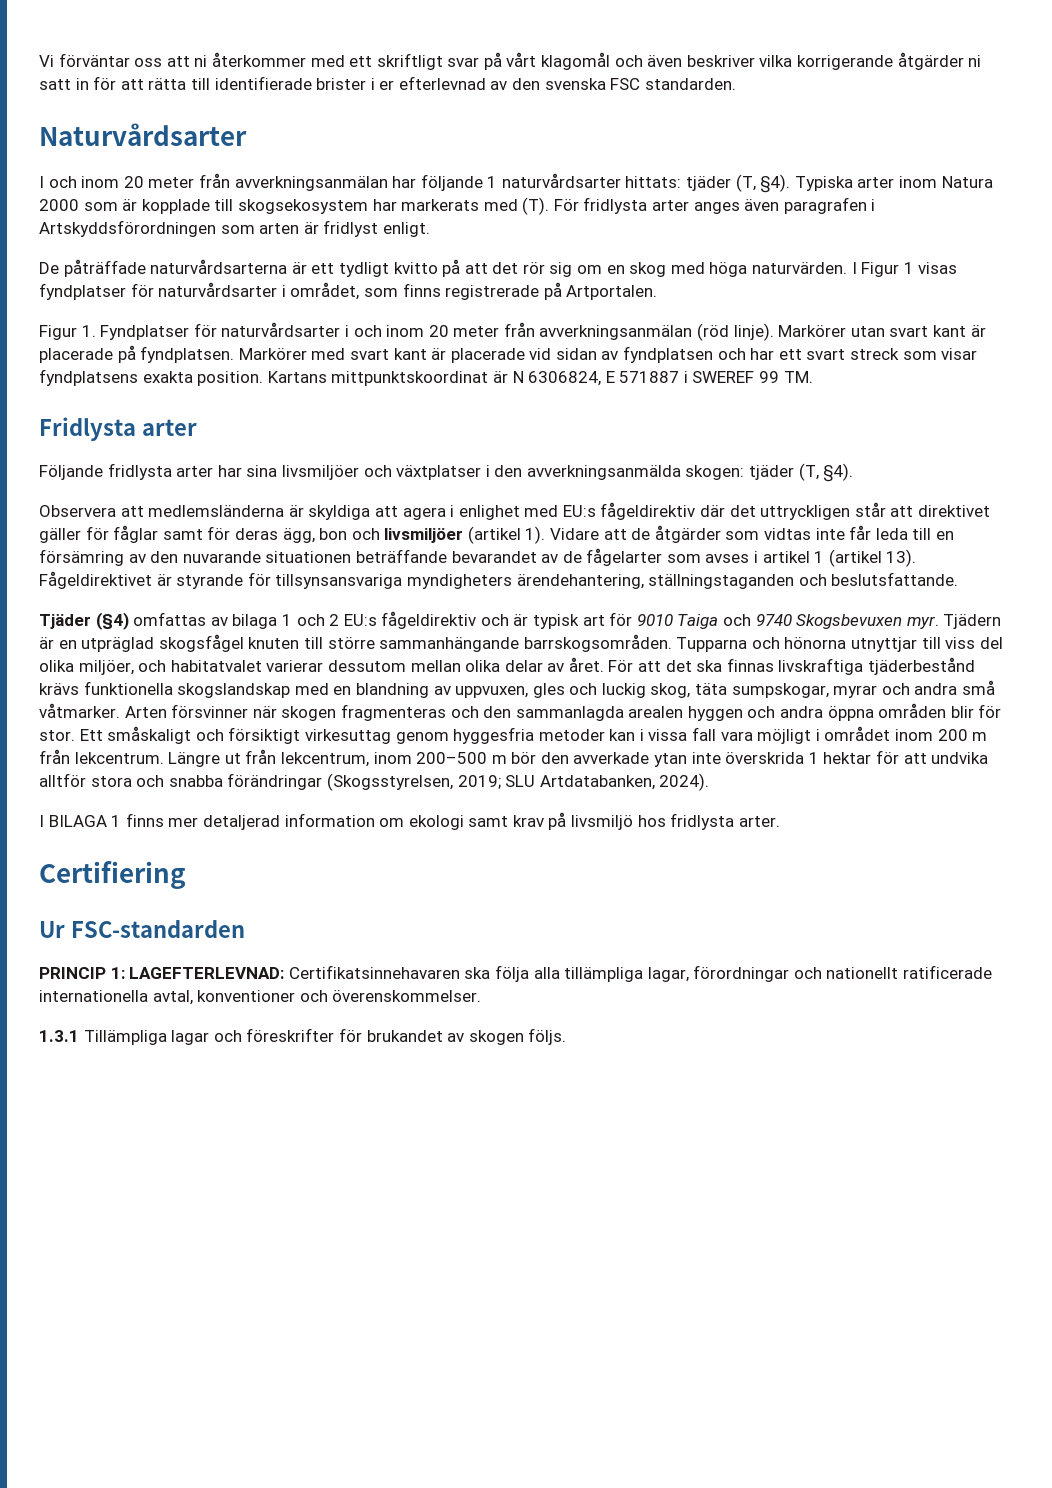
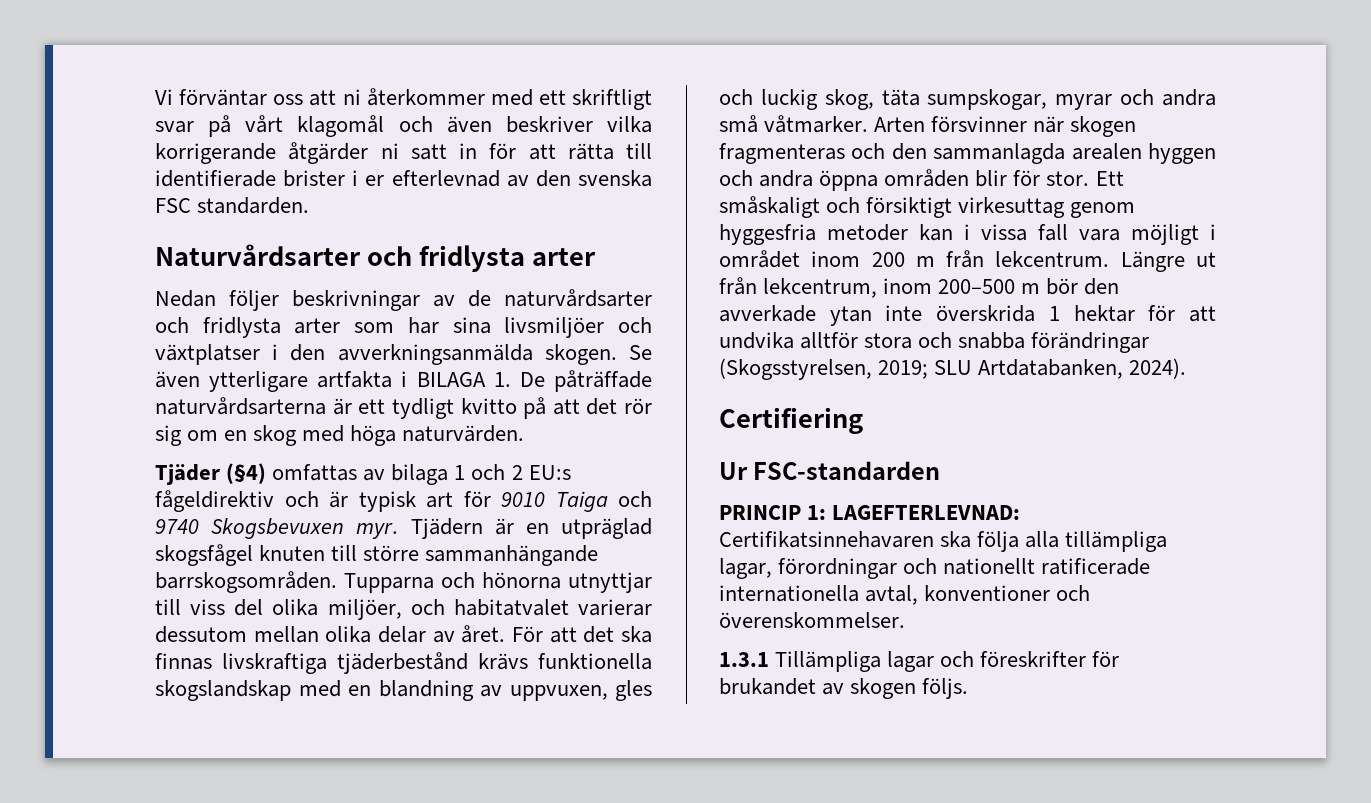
[39,173,993,193] [39,197,876,215] [39,220,430,237] // I och inom 20 meter från avverkningsanmälan har följande 1 naturvårdsarter hittats: tjäder (T, §4). Typiska arter inom Natura 2000 som är kopplade till skogsekosystem har markerats med (T). För fridlysta arter anges även paragrafen i Artskyddsförordningen som arten är fridlyst enligt. // -> [366,245,596,272] [155,289,652,311] [155,317,652,338] [155,344,652,365] [155,371,511,392] och fridlysta arter // Nedan följer beskrivningar av de naturvårdsarter och fridlysta arter som har sina livsmiljöer och växtplatser i den avverkningsanmälda skogen. Se även ytterligare artfakta i BILAGA 1.
[851,262,958,277] [39,282,658,300] [39,322,986,341] [39,345,978,363] [39,369,813,386] [39,417,197,441] [39,463,854,482] [39,502,991,520] [39,525,954,544] [39,548,917,567] [39,571,959,589] I Figur 1 visas fyndplatser för naturvårdsarter i området, som finns registrerade på Artportalen. // Figur 1. Fyndplatser för naturvårdsarter i och inom 20 meter från avverkningsanmälan (röd linje). Markörer utan svart kant är placerade på fyndplatsen. Markörer med svart kant är placerade vid sidan av fyndplatsen och har ett svart streck som visar fyndplatsens exakta position. Kartans mittpunktskoordinat är N 6306824, E 571887 i SWEREF 99 TM. // Fridlysta arter // Följande fridlysta arter har sina livsmiljöer och växtplatser i den avverkningsanmälda skogen: tjäder (T, §4). // Observera att medlemsländerna är skyldiga att agera i enlighet med EU:s fågeldirektiv där det uttryckligen står att direktivet gäller för fåglar samt för deras ägg, bon och livsmiljöer (artikel 1). Vidare att de åtgärder som vidtas inte får leda till en försämring av den nuvarande situationen beträffande bevarandet av de fågelarter som avses i artikel 1 (artikel 13). Fågeldirektivet är styrande för tillsynsansvariga myndigheters ärendehantering, ställningstaganden och beslutsfattande. -> (525, 433) none
[39,812,780,830] // I BILAGA 1 finns mer detaljerad information om ekologi samt krav på livsmiljö hos fridlysta arter. -> (1187, 368) none

